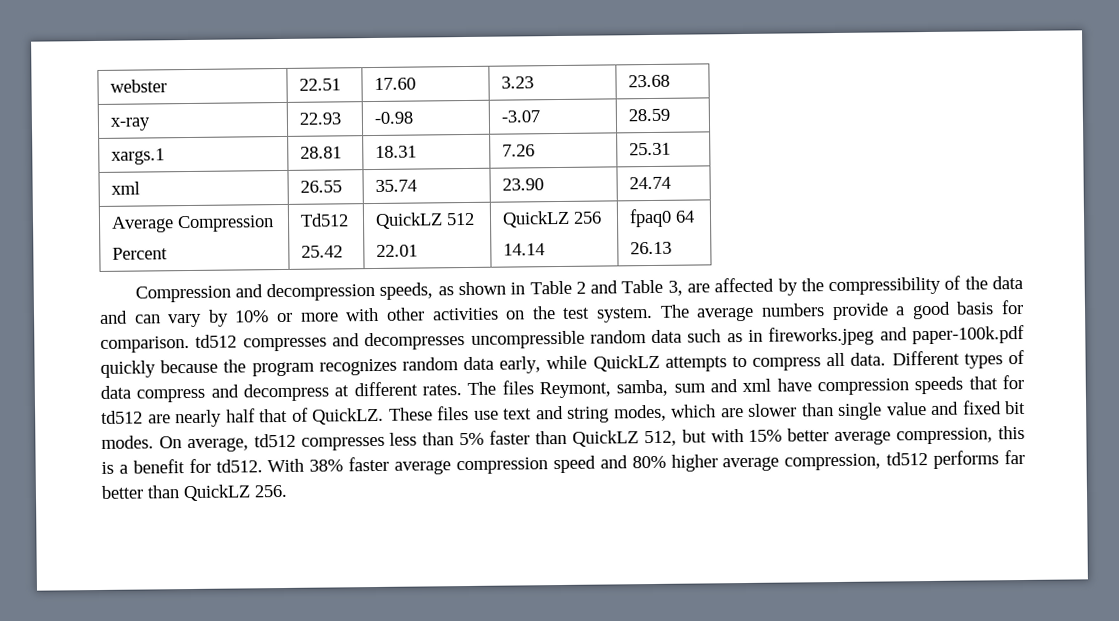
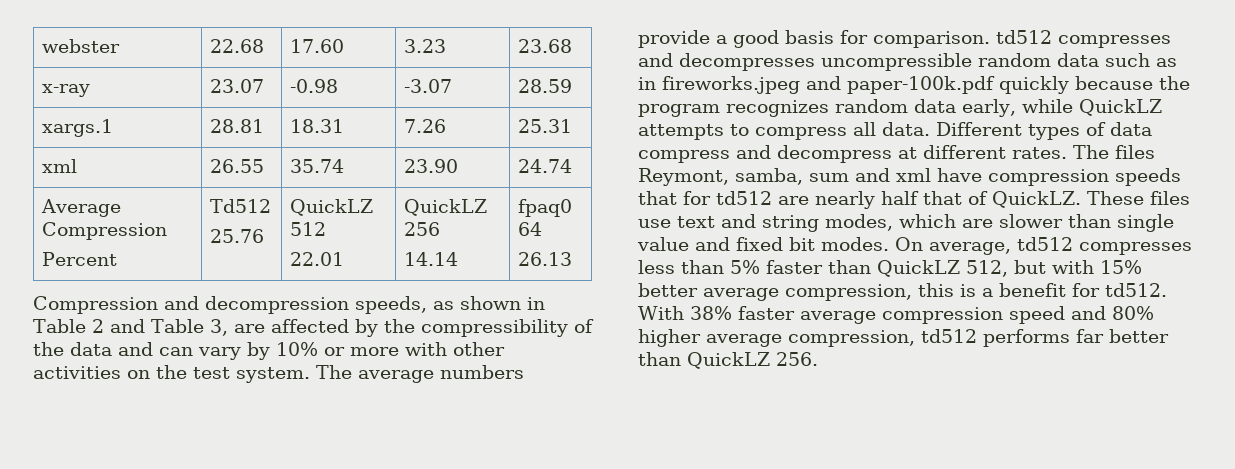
[299,78,342,91] 22.51 -> [210,39,265,53] 22.68
[299,112,342,125] 22.93 -> [210,79,265,93] 23.07
[301,245,344,258] 25.42 -> [210,229,265,243] 25.76

